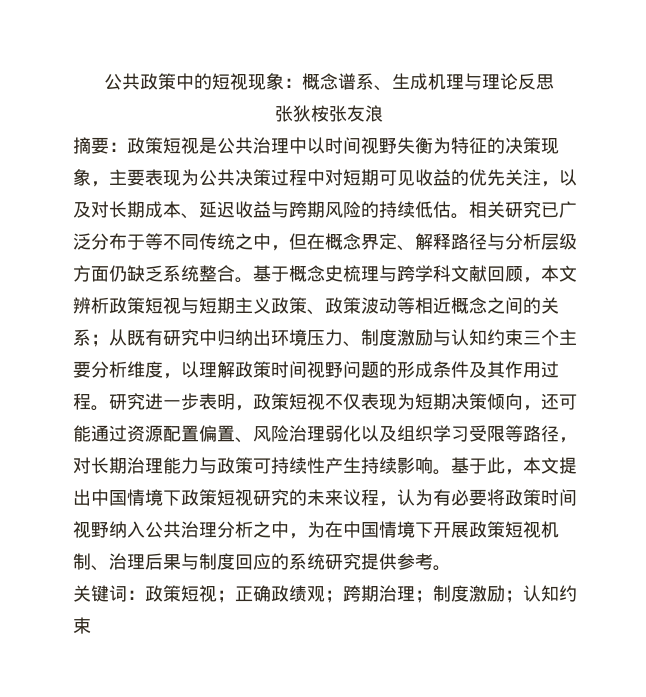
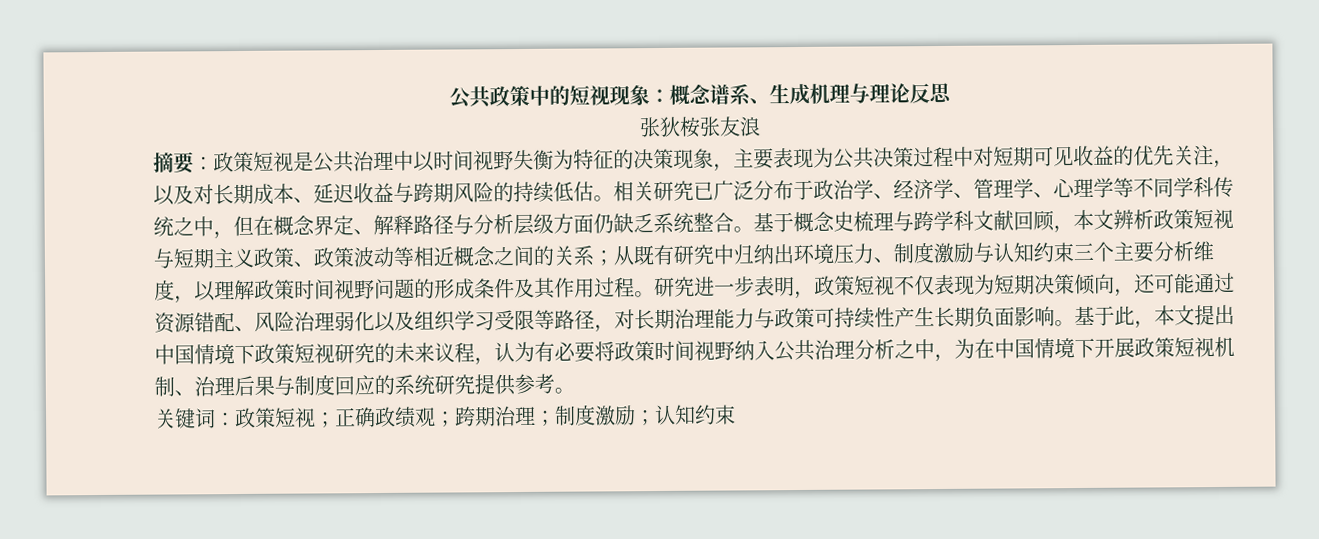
[145,233,199,250] 等不同 -> [813,177,1214,200] 政治学、经济学、管理学、心理学等不同学科
[163,425,235,442] 配置偏置 -> [194,312,235,333] 错配
[361,457,397,474] 持续 -> [934,306,1015,328] 长期负面

